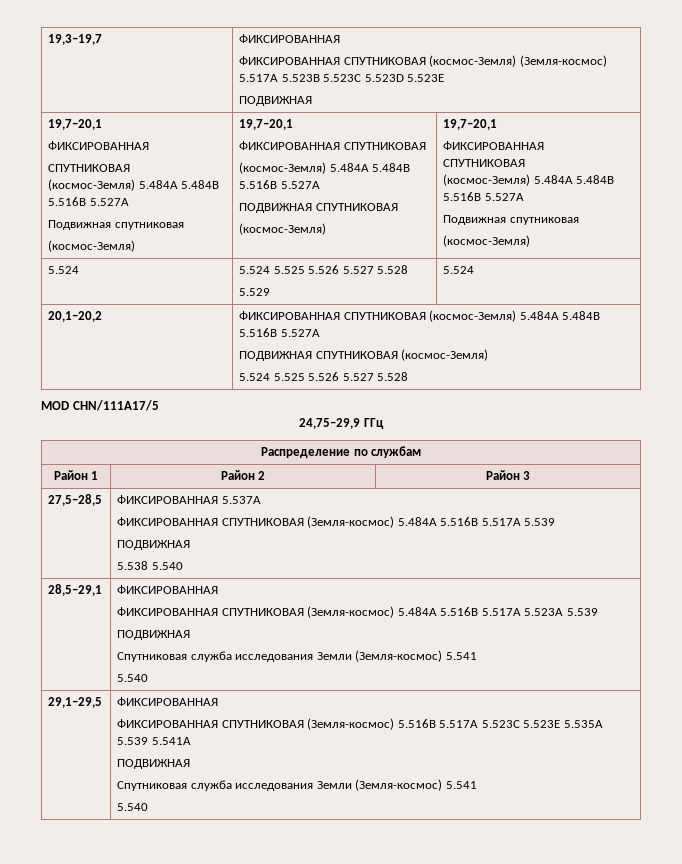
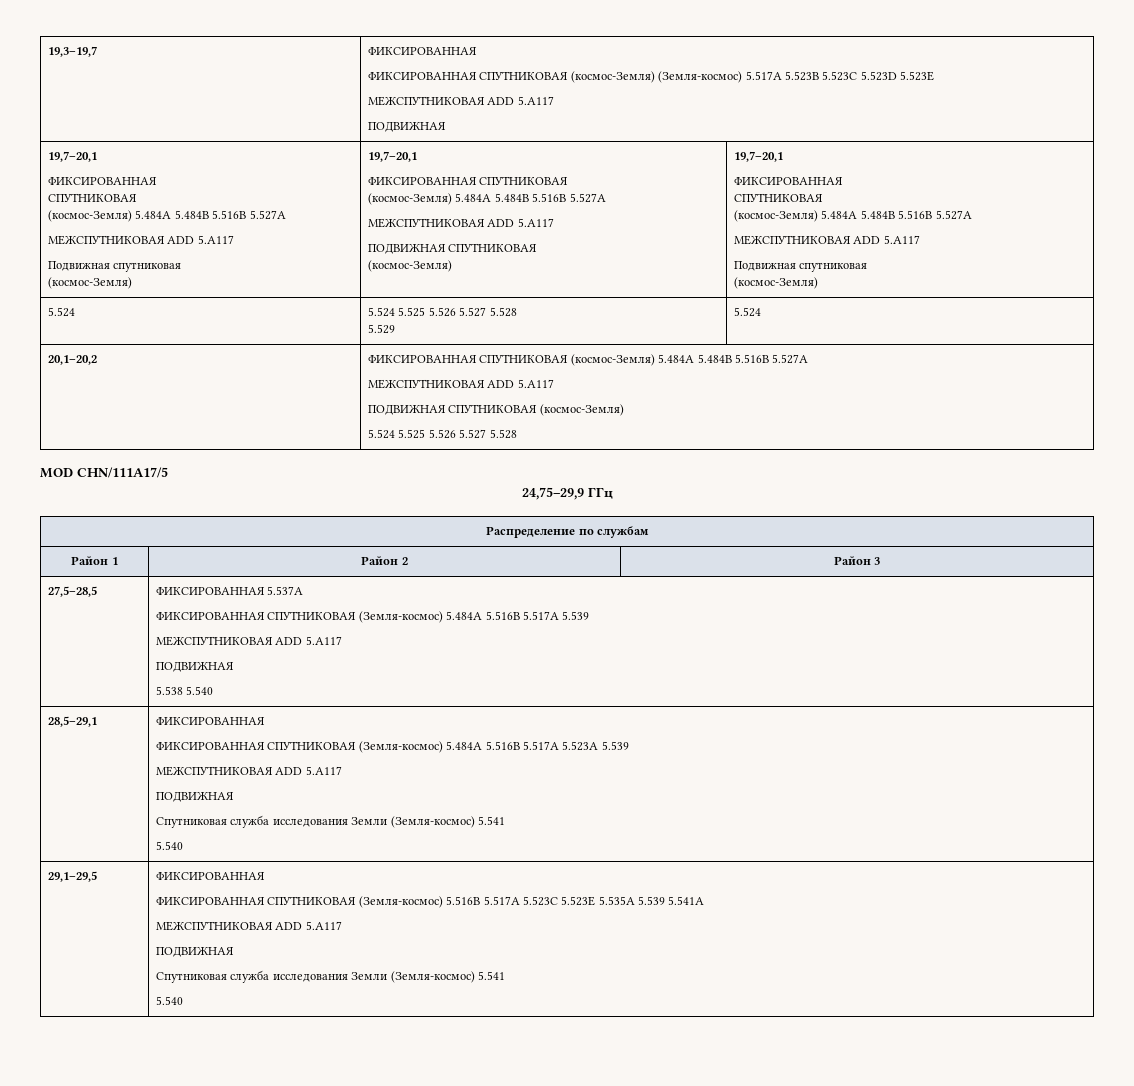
(445, 78) none -> [368,96,554,106] // МЕЖСПУТНИКОВАЯ ADD 5.A117
(129, 202) none -> [48,235,234,245] // МЕЖСПУТНИКОВАЯ ADD 5.A117
(320, 185) none -> [368,218,554,228] // МЕЖСПУТНИКОВАЯ ADD 5.A117
(524, 197) none -> [734,235,920,245] // МЕЖСПУТНИКОВАЯ ADD 5.A117
(320, 333) none -> [368,379,554,389] // МЕЖСПУТНИКОВАЯ ADD 5.A117
(556, 522) none -> [156,636,342,646] // МЕЖСПУТНИКОВАЯ ADD 5.A117
(598, 612) none -> [156,766,342,776] // МЕЖСПУТНИКОВАЯ ADD 5.A117
(191, 741) none -> [156,921,342,931] // МЕЖСПУТНИКОВАЯ ADD 5.A117

